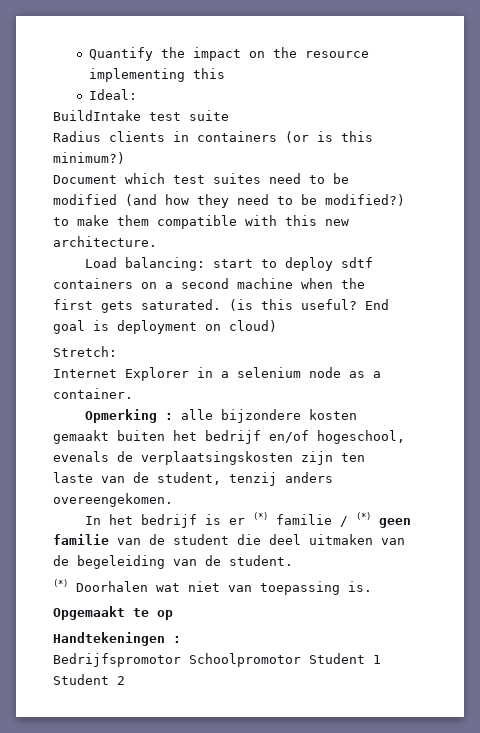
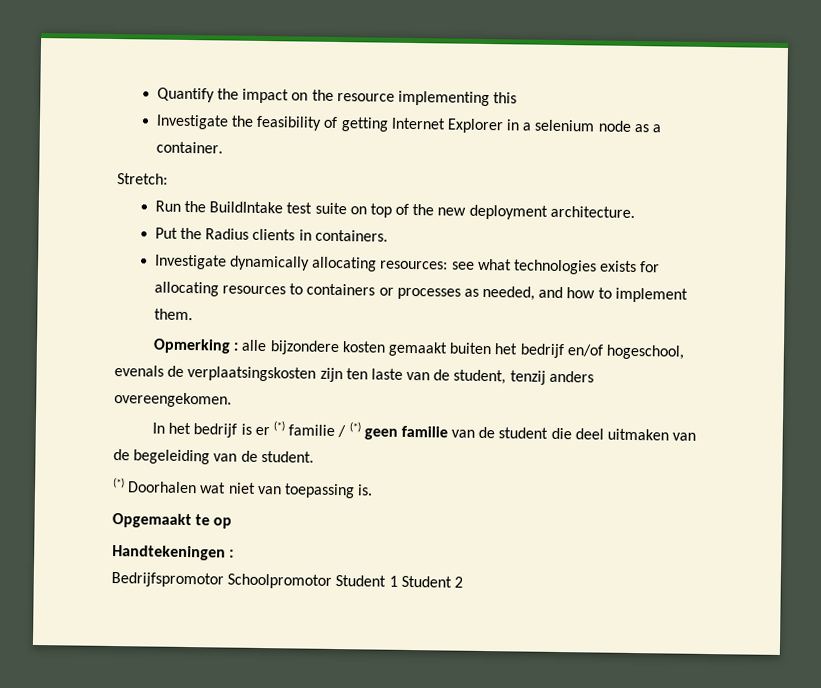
[88,89,137,100] [53,110,229,121] [53,131,373,143] [53,152,125,164] [53,173,349,184] [53,194,405,208] [53,215,349,229] [53,236,157,247] [84,257,373,271] [53,278,365,289] [53,299,389,313] [53,320,277,334] [53,346,117,357] Ideal: // BuildIntake test suite // Radius clients in containers (or is this minimum?) // Document which test suites need to be modified (and how they need to be modified?) to make them compatible with this new architecture. // Load balancing: start to deploy sdtf containers on a second machine when the first gets saturated. (is this useful? End goal is deployment on cloud) // Stretch: // -> [155,114,389,132] Investigate the feasibility of getting
(133, 393) none -> [117,173,168,185] [154,200,635,220] [154,227,388,242] [153,254,661,275] [153,281,688,303] [153,308,193,321] // Stretch: // Run the BuildIntake test suite on top of the new deployment architecture. // Put the Radius clients in containers. // Investigate dynamically allocating resources: see what technologies exists for allocating resources to containers or processes as needed, and how to implement them.

